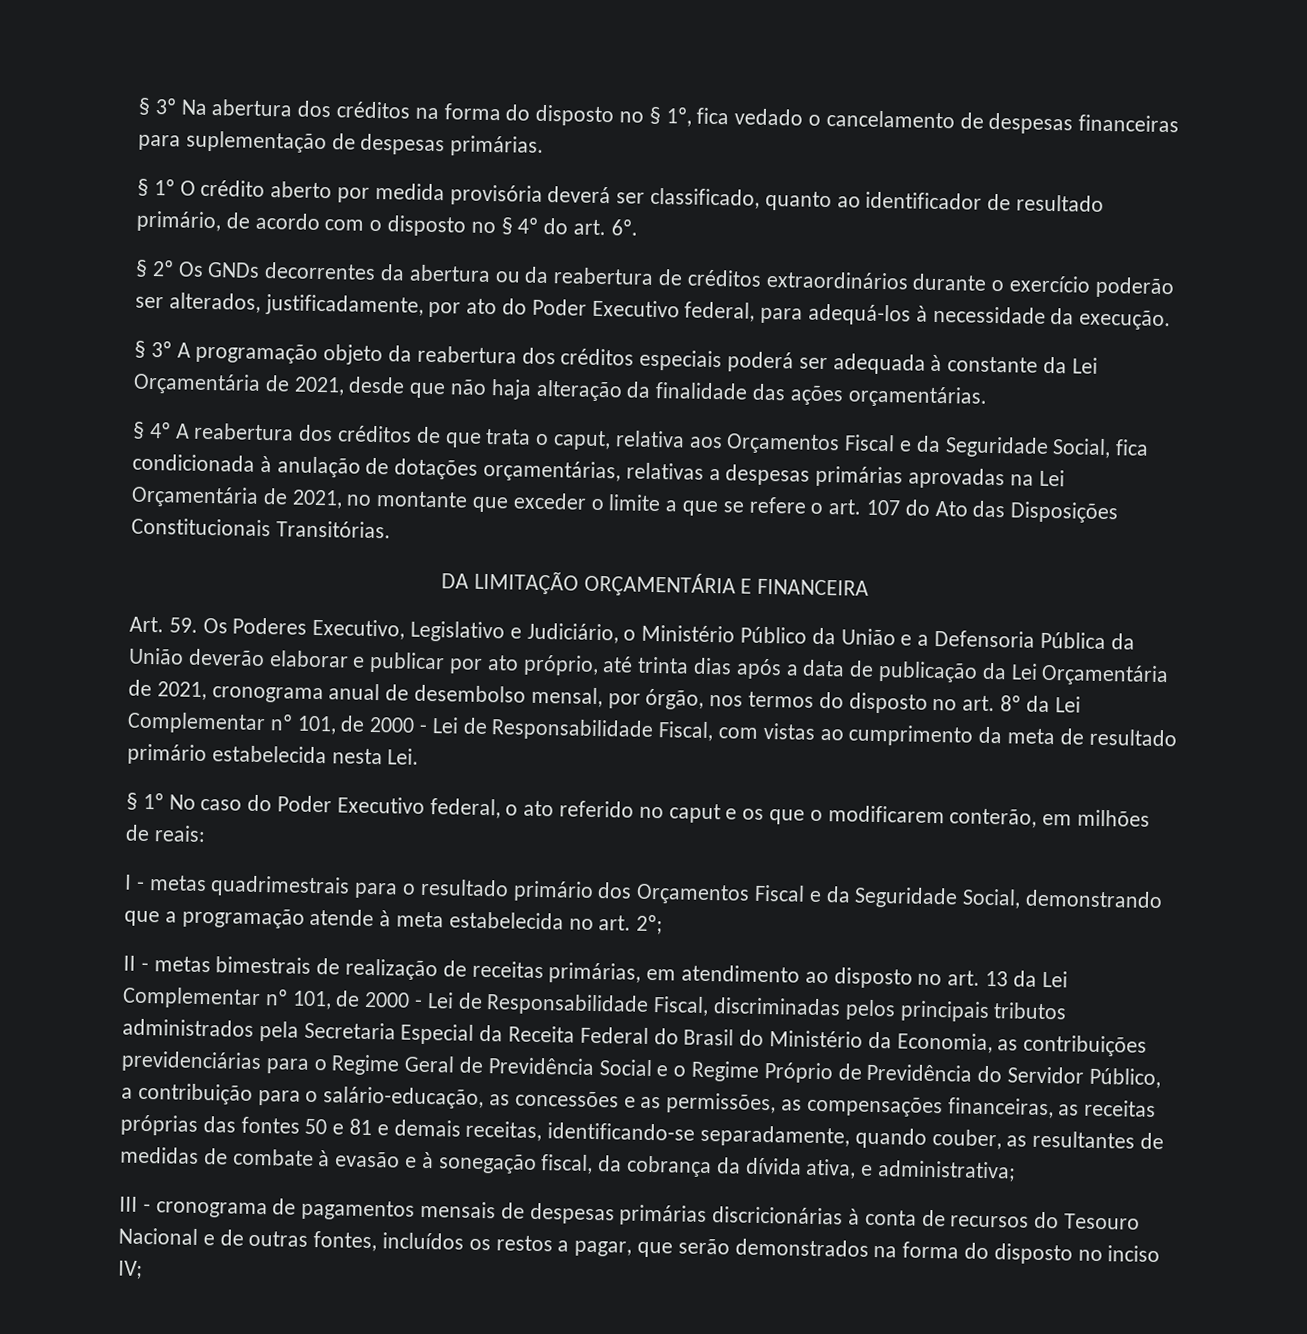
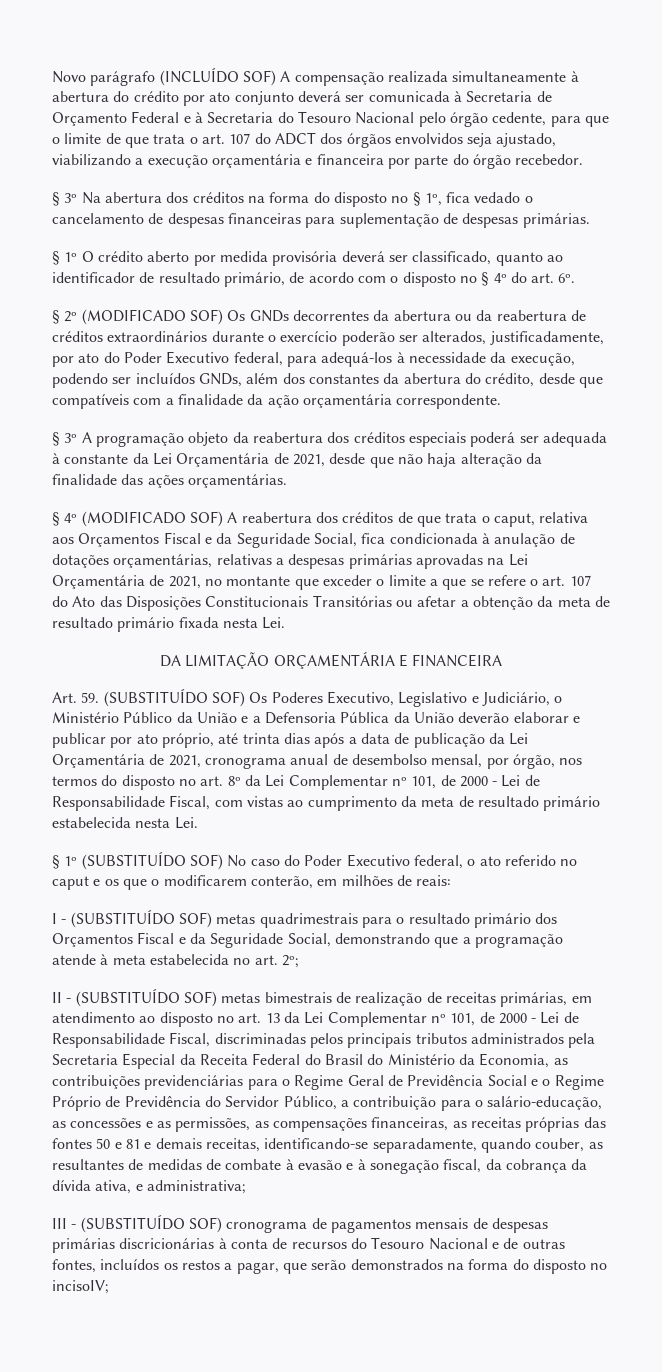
(138, 106) none -> [52,68,579,86] [52,91,552,106] [52,111,609,127] [52,132,557,148] [52,154,584,169] Novo parágrafo (INCLUÍDO SOF) A compensação realizada simultaneamente à abertura do crédito por ato conjunto deverá ser comunicada à Secretaria de Orçamento Federal e à Secretaria do Tesouro Nacional pelo órgão cedente, para que o limite de que trata o art. 107 do ADCT dos órgãos envolvidos seja ajustado, viabilizando a execução orçamentária e financeira por parte do órgão recebedor. //
(174, 268) none -> [81,309,223,325] (MODIFICADO SOF)
[1079,309,1172,331] execução. -> [510,352,575,366] [52,373,603,388] [52,394,502,409] execução, podendo ser incluídos GNDs, além dos constantes da abertura do crédito, desde que compatíveis com a finalidade da ação orçamentária correspondente.
(171, 430) none -> [81,511,223,527] (MODIFICADO SOF)
[275,520,391,539] Transitórias. -> [312,595,610,610] [52,617,286,632] Transitórias ou afetar a obtenção da meta de resultado primário fixada nesta Lei.
(198, 625) none -> [103,689,245,707] (SUBSTITUÍDO SOF)
(164, 801) none -> [81,852,223,870] (SUBSTITUÍDO SOF)
(145, 885) none -> [70,910,212,928] (SUBSTITUÍDO SOF)
(149, 967) none -> [75,989,217,1007] (SUBSTITUÍDO SOF)
(151, 1208) none -> [80,1215,222,1233] (SUBSTITUÍDO SOF)
[1107,1245,1161,1263] [118,1260,143,1279] inciso IV; -> [52,1280,109,1294] incisoIV;

